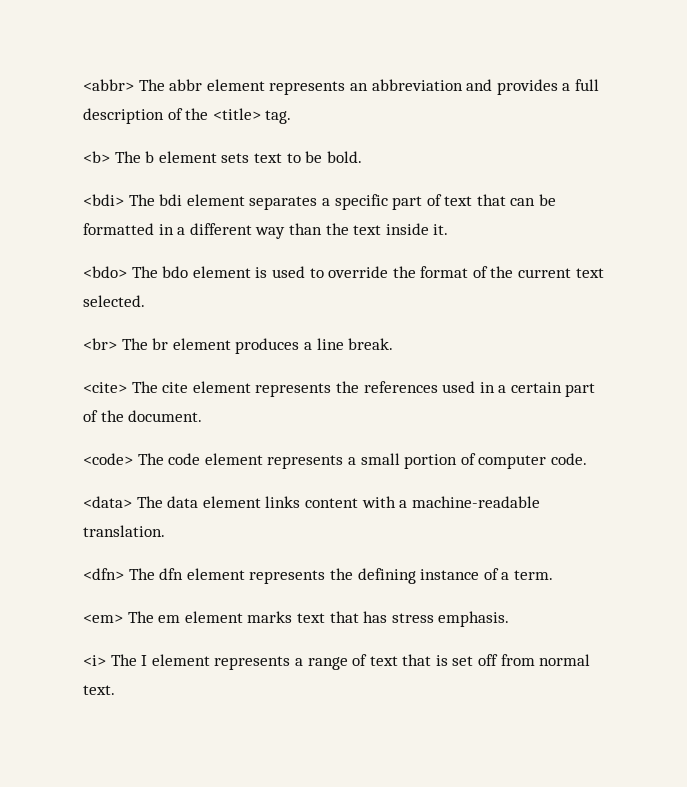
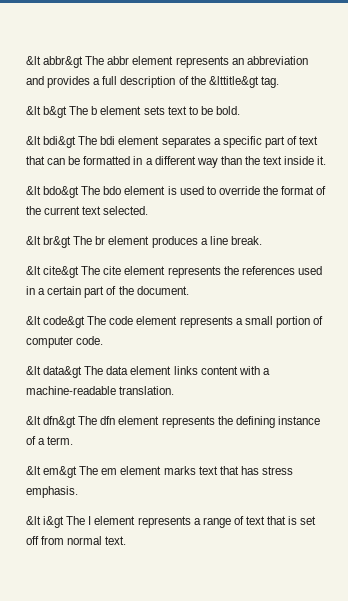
[83,79,134,91] <abbr> -> [26,56,84,68] &lt abbr&gt
[212,108,261,120] <title> -> [208,76,259,88] &lttitle&gt
[83,151,110,163] <b> -> [26,106,68,118] &lt b&gt
[83,194,124,206] <bdi> -> [26,136,77,148] &lt bdi&gt
[83,266,127,278] <bdo> -> [26,186,80,198] &lt bdo&gt
[83,338,117,350] <br> -> [26,236,72,248] &lt br&gt
[83,382,127,393] <cite> -> [26,266,80,278] &lt cite&gt
[83,453,133,465] <code> -> [26,316,86,328] &lt code&gt
[83,496,132,508] <data> -> [26,366,83,378] &lt data&gt
[83,568,124,580] <dfn> -> [26,416,77,428] &lt dfn&gt
[83,614,123,623] <em> -> [26,466,78,478] &lt em&gt
[83,655,106,666] <i> -> [26,516,65,528] &lt i&gt

